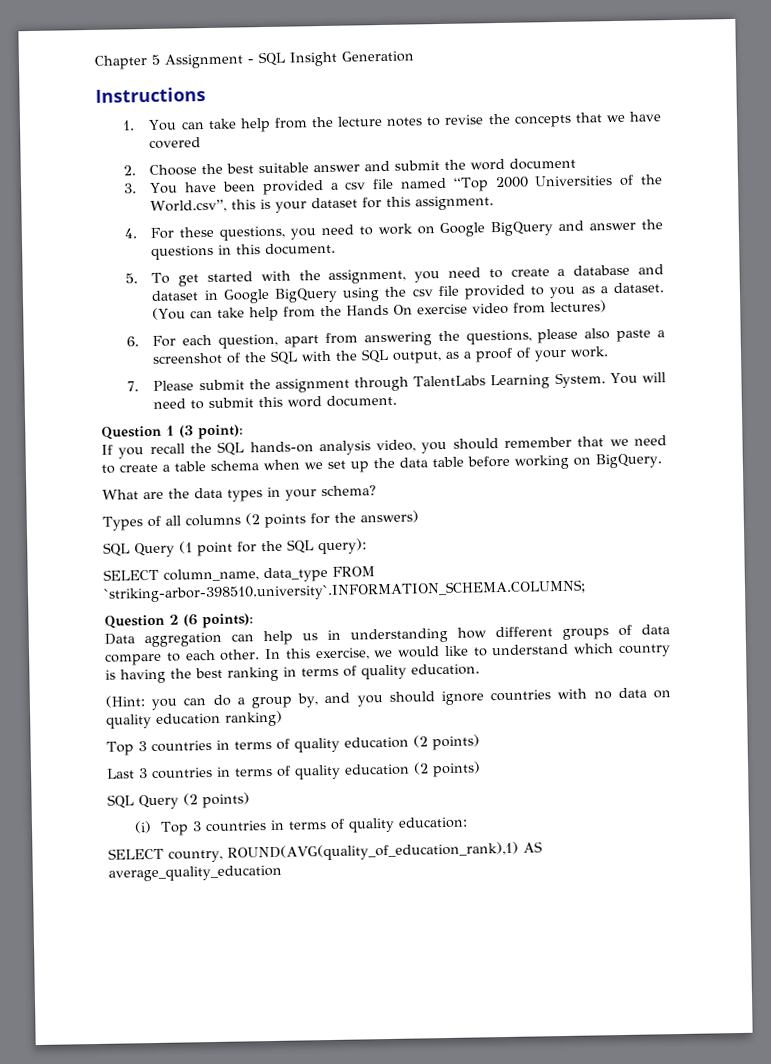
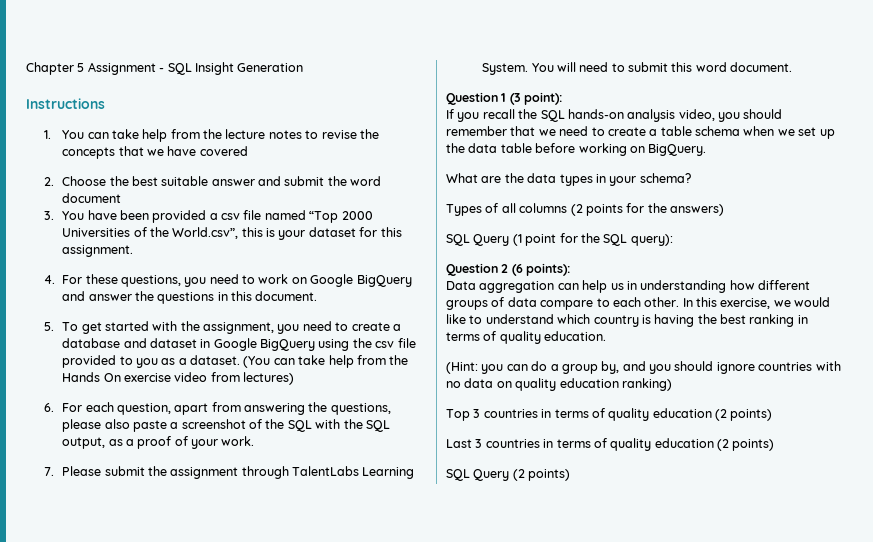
[103,566,375,583] [103,579,586,603] // SELECT column_name, data_type FROM `striking-arbor-398510.university`.INFORMATION_SCHEMA.COLUMNS; -> (673, 240) none
[133,816,469,836] [108,841,543,863] [108,864,282,882] // (i) Top 3 countries in terms of quality education: // SELECT country, ROUND(AVG(quality_of_education_rank),1) AS average_quality_education -> (571, 475) none

